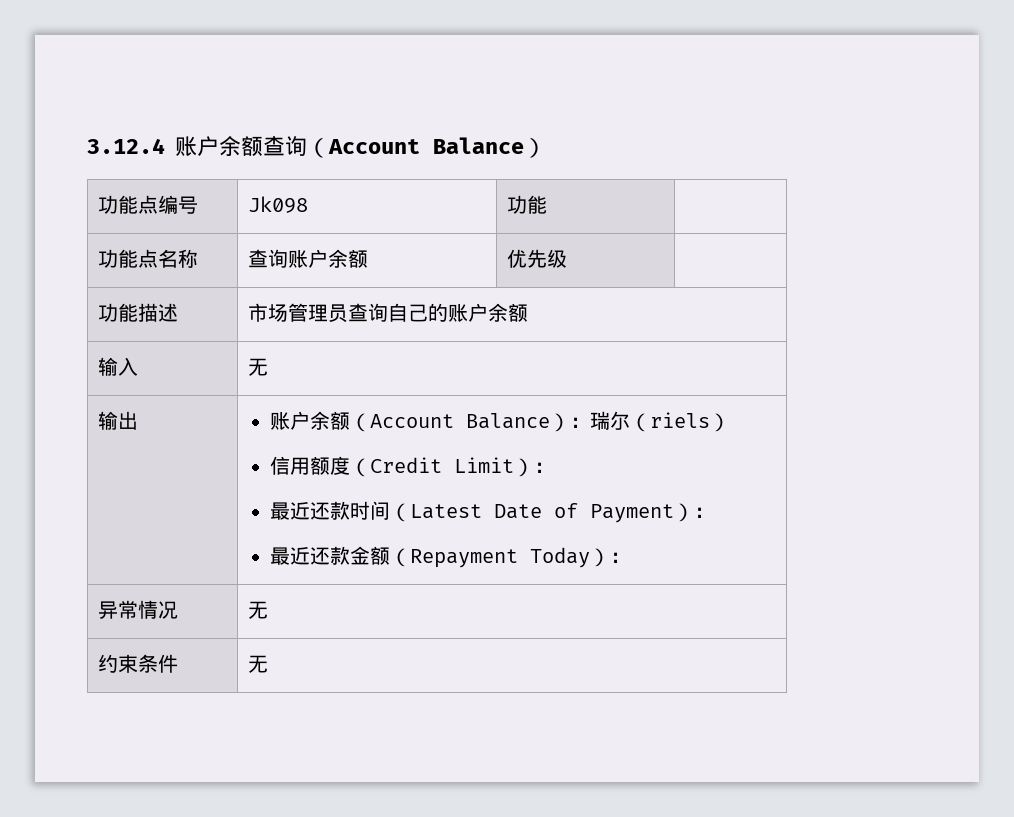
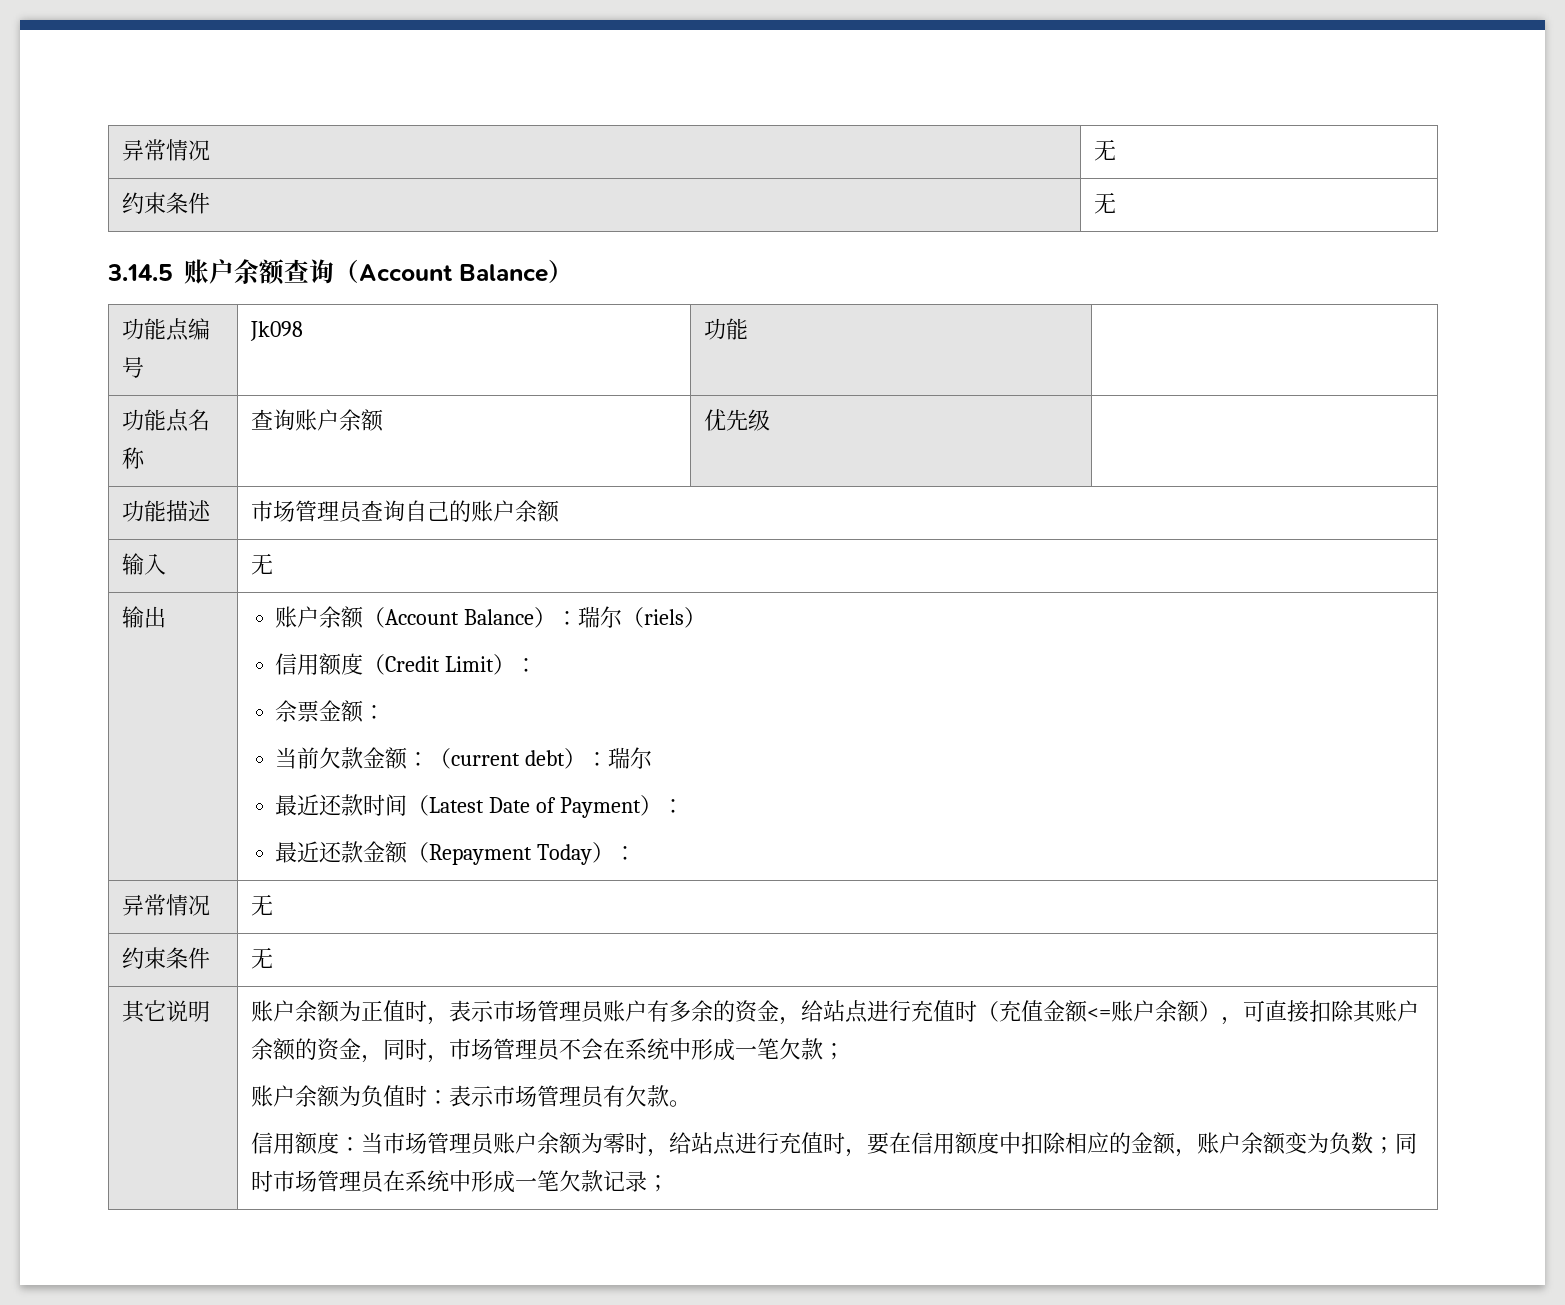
[87,138,165,154] 3.12.4 -> [122,139,211,161] [1094,139,1117,161] [122,192,211,214] [1094,192,1117,214] [107,264,173,281] 异常情况 | 无 // 约束条件 | 无 // 3.14.5
(554, 467) none -> [275,700,386,723] [275,747,653,770] // 佘票金额： // 当前欠款金额：（current debt）：瑞尔
(268, 664) none -> [122,1000,211,1023] [251,1000,1420,1025] [251,1038,846,1063] [251,1085,692,1108] [251,1132,1418,1157] [251,1170,670,1193] // 其它说明 | 账户余额为正值时，表示市场管理员账户有多余的资金，给站点进行充值时（充值金额<=账户余额），可直接扣除其账户余额的资金，同时，市场管理员不会在系统中形成一笔欠款； // 账户余额为负值时：表示市场管理员有欠款。 // 信用额度：当市场管理员账户余额为零时，给站点进行充值时，要在信用额度中扣除相应的金额，账户余额变为负数；同时市场管理员在系统中形成一笔欠款记录；

